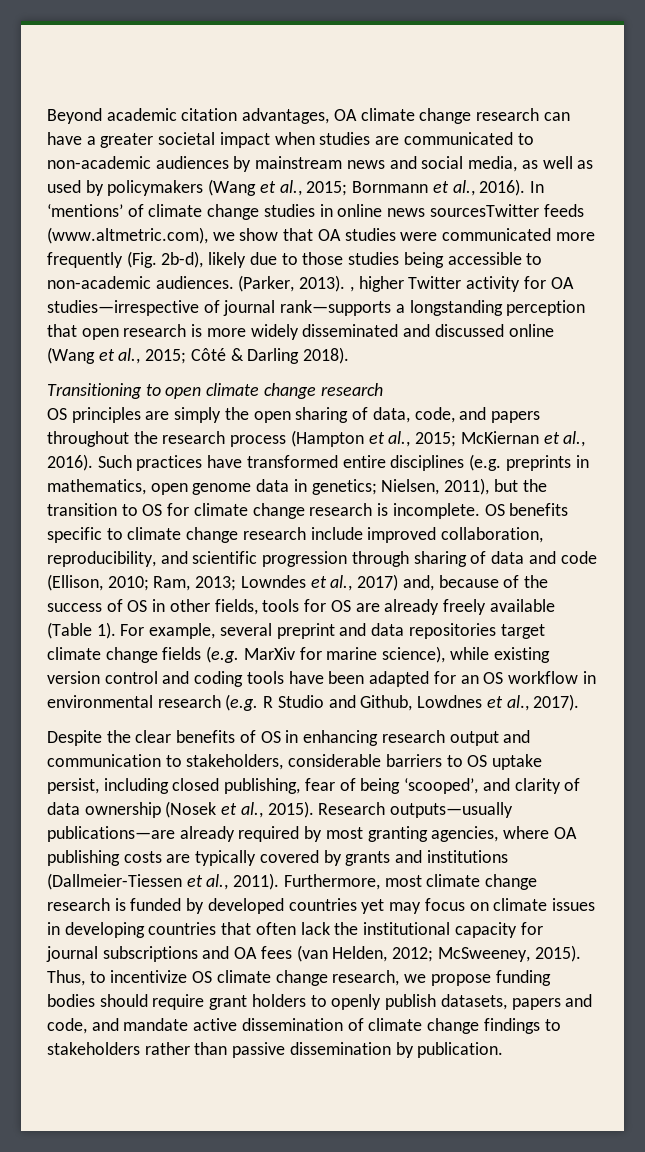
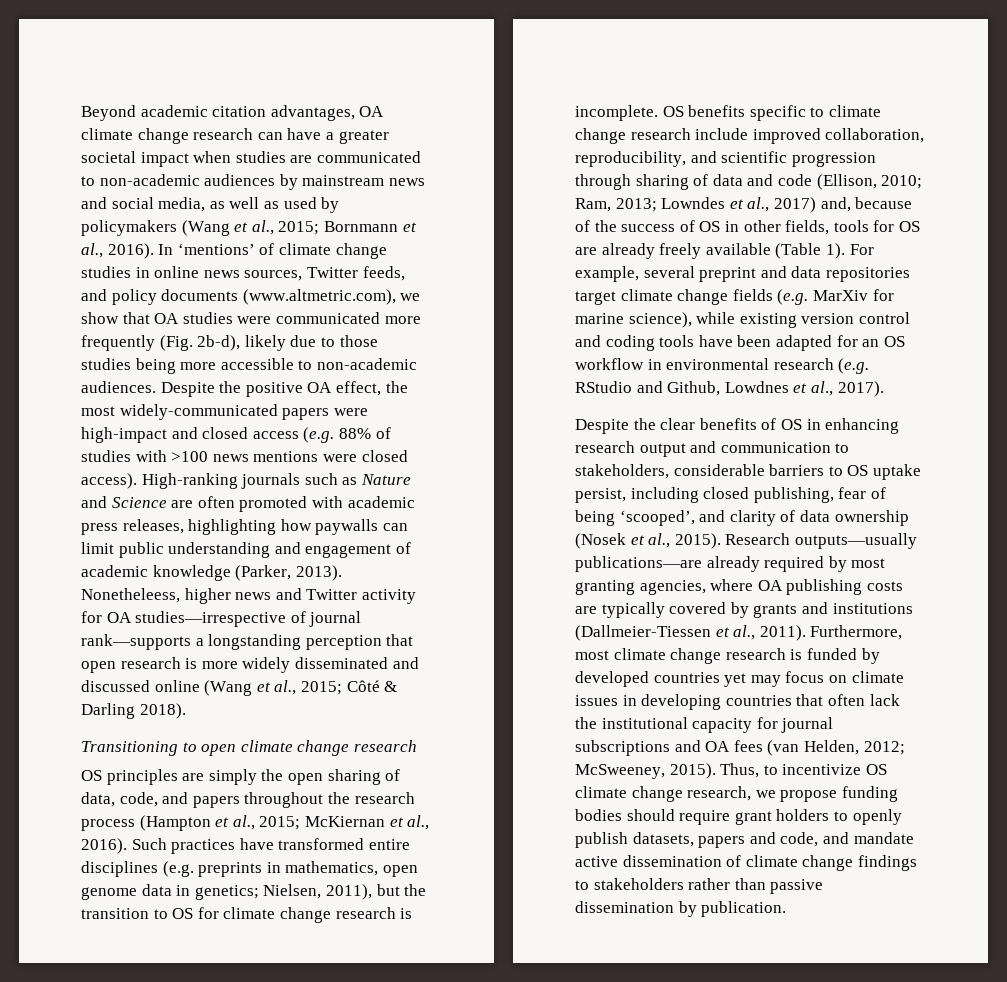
[429,204,584,217] sourcesTwitter feeds -> [244,266,405,281] [81,289,239,305] sources, Twitter feeds, and policy documents
(444, 260) none -> [180,362,217,370] more
[238,275,404,292] (Parker, 2013). , higher -> [160,381,408,397] [81,404,368,420] [81,427,391,443] [81,450,408,462] [81,473,411,489] [81,496,415,512] [81,519,408,535] [81,542,411,558] [81,565,342,581] [81,588,302,604] Despite the positive OA effect, the most widely-communicated papers were high-impact and closed access (e.g. 88% of studies with >100 news mentions were closed access). High-ranking journals such as Nature and Science are often promoted with academic press releases, highlighting how paywalls can limit public understanding and engagement of academic knowledge (Parker, 2013). Nonetheleess, higher news and
[263,695,324,708] R Studio -> [575,381,632,393] RStudio

